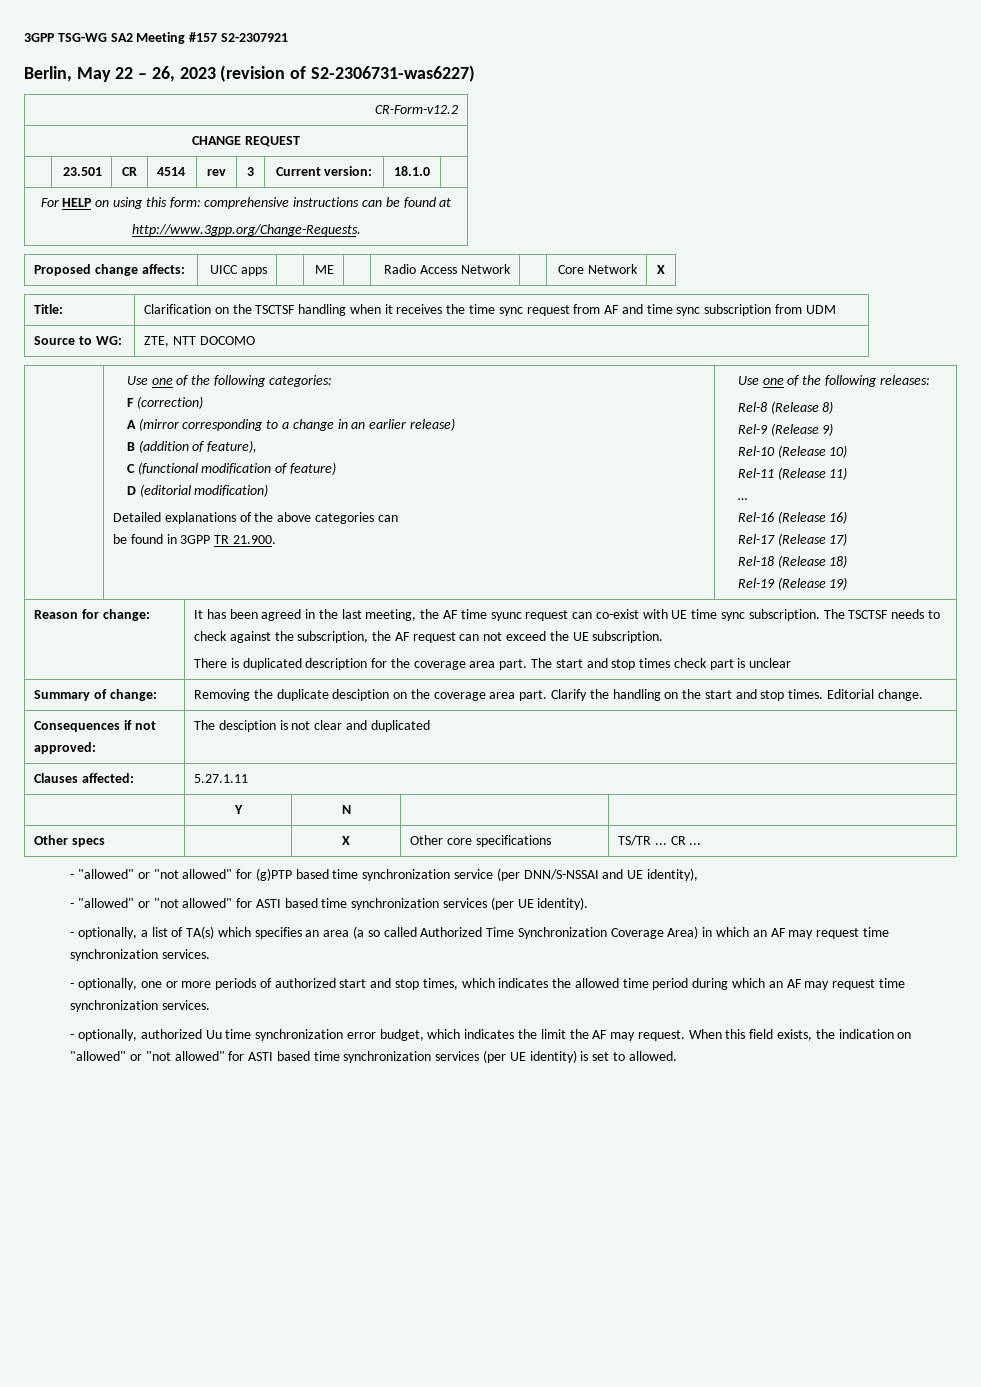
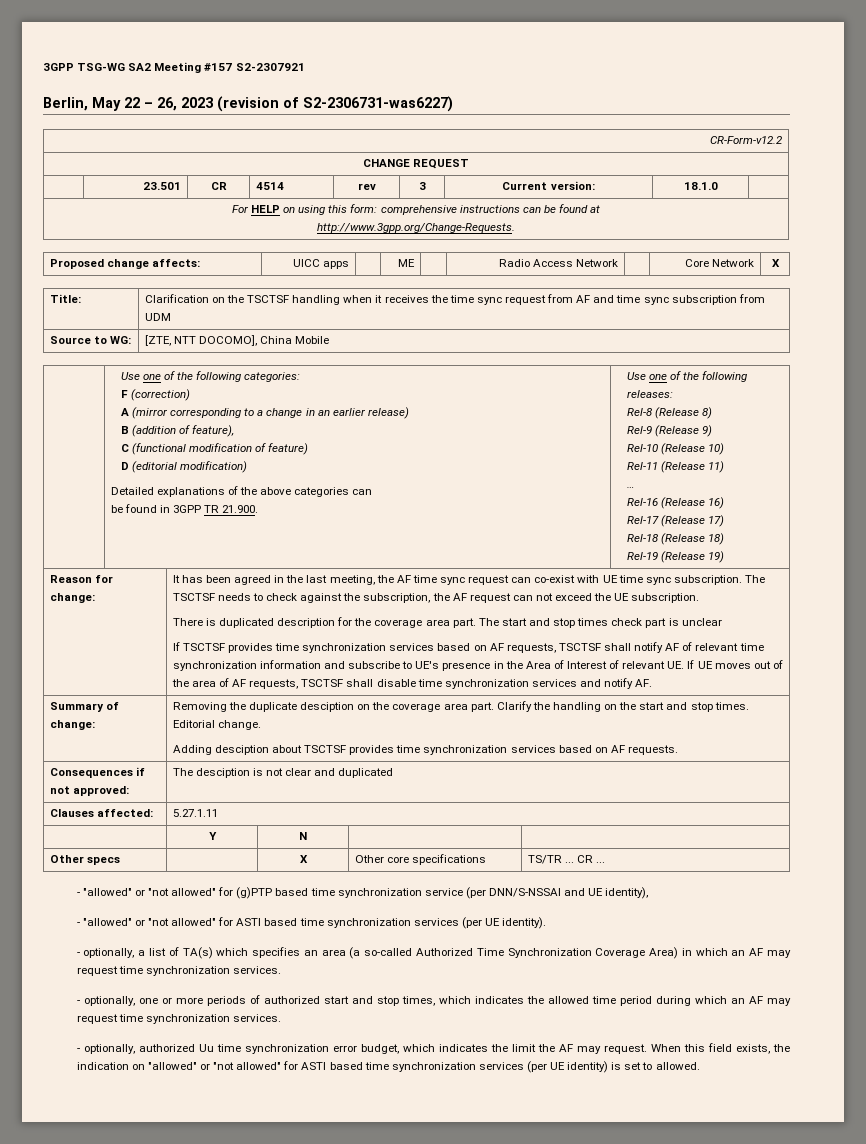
[143,336,255,347] ZTE, NTT DOCOMO -> [144,335,330,346] [ZTE, NTT DOCOMO], China Mobile
[490,612,522,621] syunc -> [439,577,465,585] sync
(792, 663) none -> [172,642,764,653] [172,660,783,671] [171,678,653,689] // If TSCTSF provides time synchronization services based on AF requests, TSCTSF shall notify AF of relevant time synchronization information and subscribe to UE's presence in the Area of Interest of relevant UE. If UE moves out of the area of AF requests, TSCTSF shall disable time synchronization services and notify AF.
(923, 695) none -> [172,745,678,755] // Adding desciption about TSCTSF provides time synchronization services based on AF requests.
[367,927,417,937] so called -> [364,948,413,956] so-called

